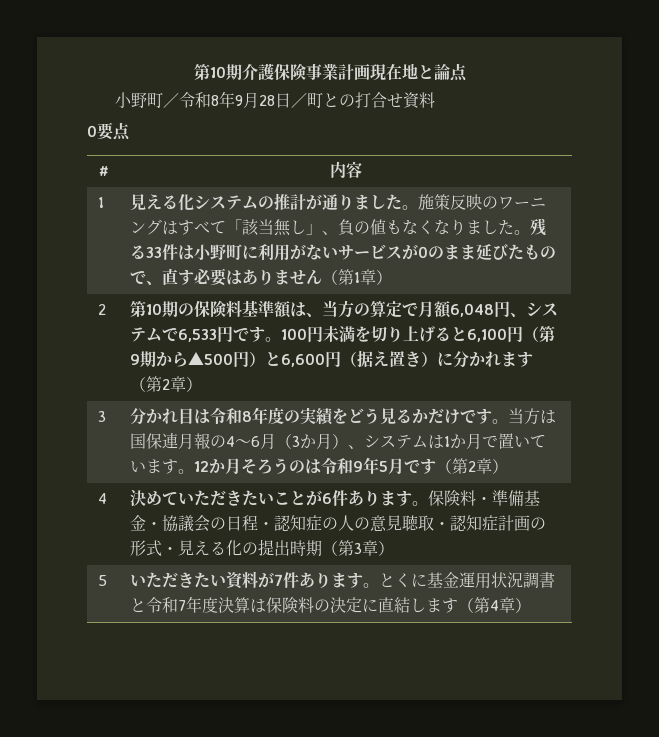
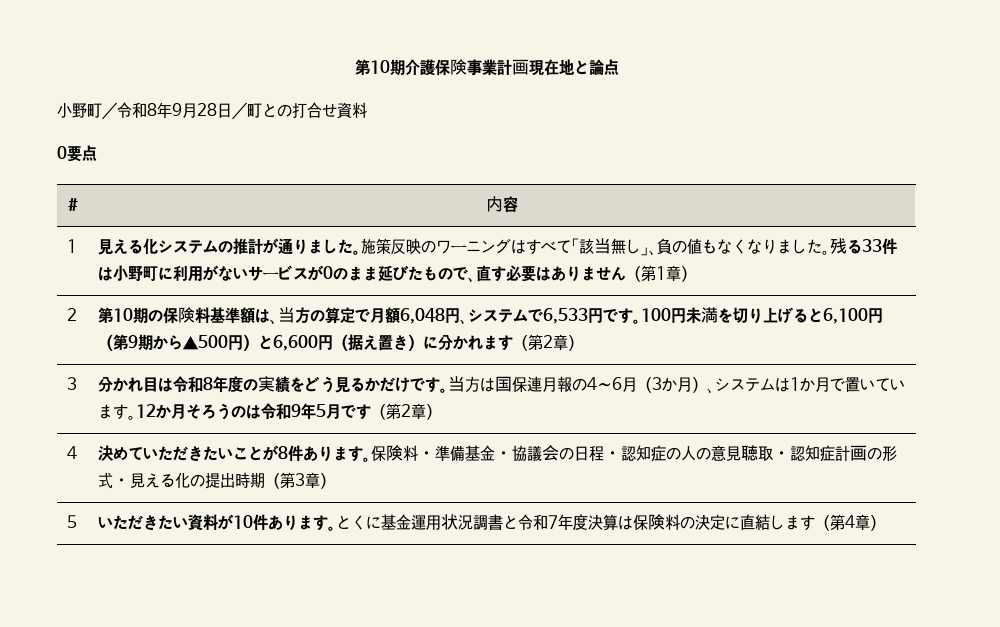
[321,493,332,504] 6 -> [278,446,289,460] 8
[273,574,283,586] 7 -> [233,515,254,529] 10

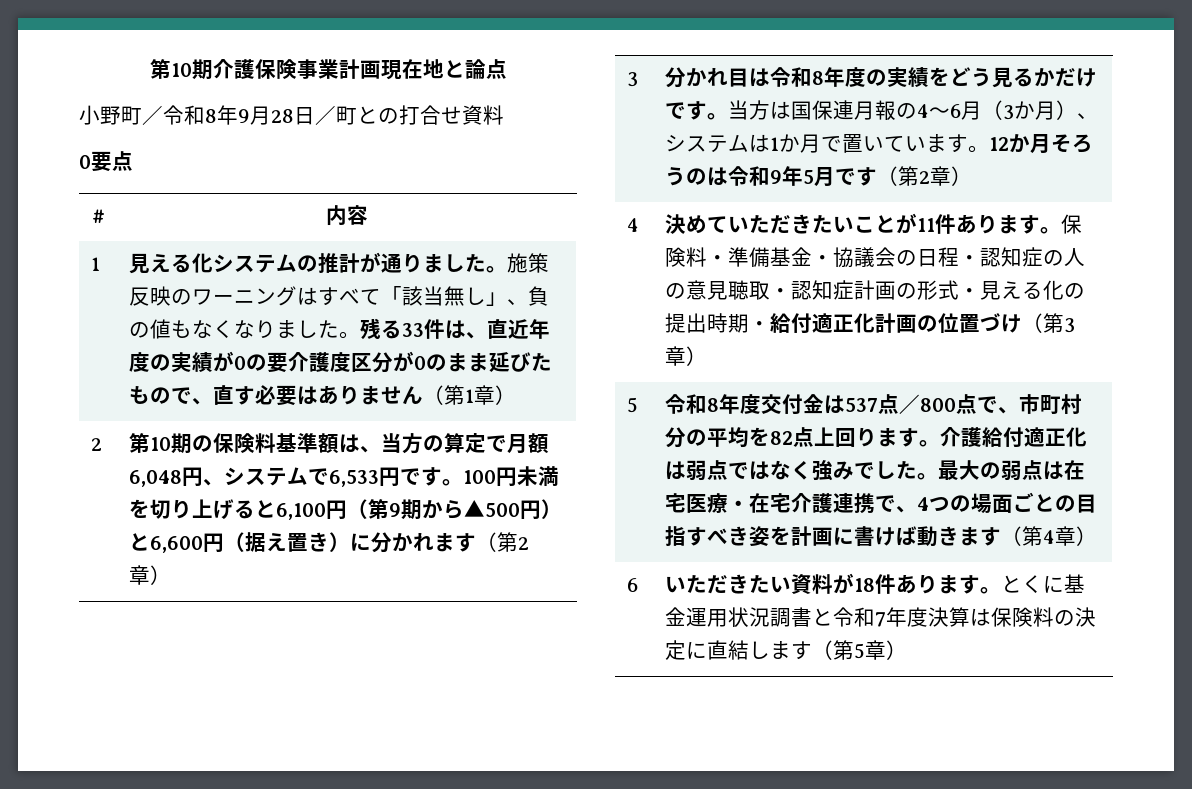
[113,265,309,282] 小野町に利用がないサービス -> [466,319,551,339] [129,351,394,373] 、直近年度の実績が0の要介護度区分
[278,446,289,460] 8 -> [917,218,936,232] 11
[265,472,336,489] [67,515,78,528] （第3章） // 5 -> [749,313,1076,334] [665,346,708,366] [627,397,639,413] [665,394,1083,415] [665,427,1088,448] [665,460,1086,481] [665,492,1098,514] [665,526,1098,547] [627,578,639,592] ・給付適正化計画の位置づけ（第3章） // 5 | 令和8年度交付金は537点／800点で、市町村分の平均を82点上回ります。介護給付適正化は弱点ではなく強みでした。最大の弱点は在宅医療・在宅介護連携で、4つの場面ごとの目指すべき姿を計画に書けば動きます（第4章） // 6
[233,515,254,529] 10 -> [854,578,876,592] 18
[845,515,856,528] 4 -> [854,643,866,659] 5

